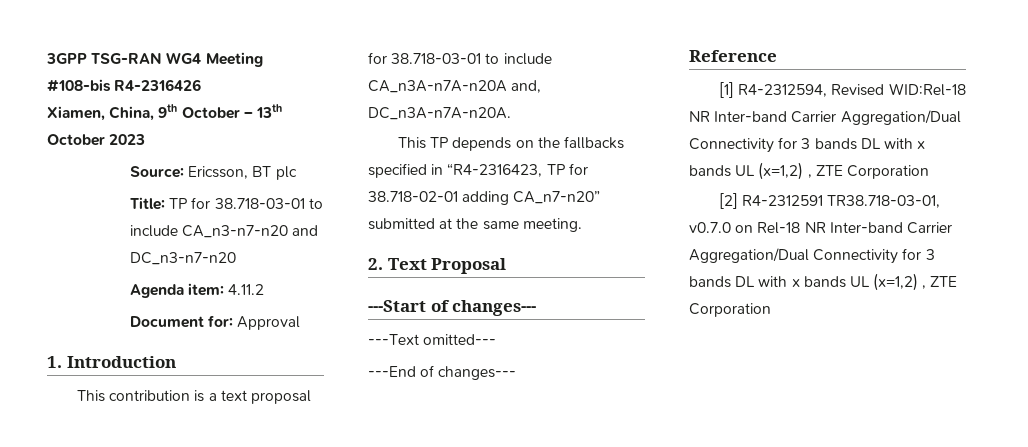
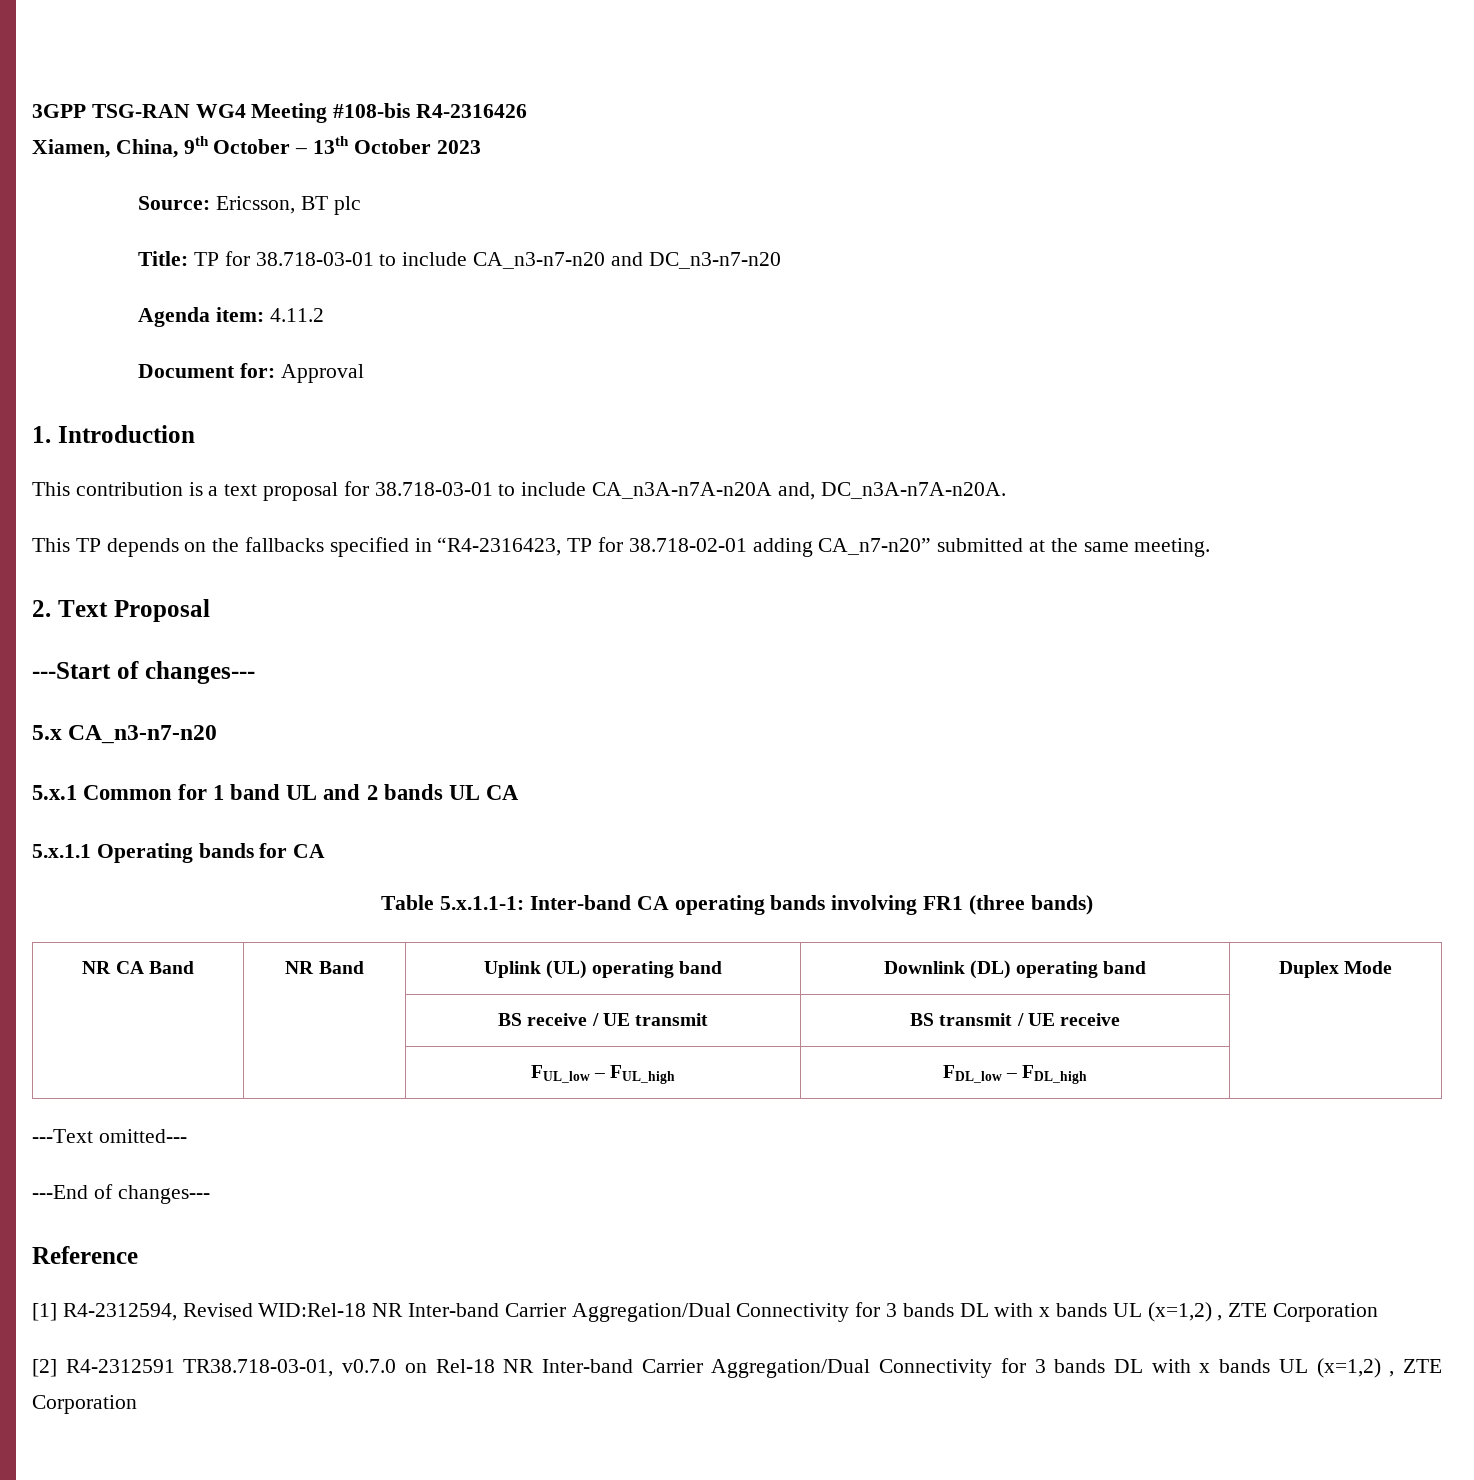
(537, 308) none -> [32,725,218,744] [32,784,519,800] [32,843,326,863] [381,895,1093,915] [82,961,194,974] [285,961,364,974] [483,960,723,979] [883,960,1147,979] [1278,961,1393,978] [497,1013,709,1026] [909,1013,1121,1026] [530,1065,676,1084] [942,1065,1088,1084] // 5.x CA_n3-n7-n20 // 5.x.1 Common for 1 band UL and 2 bands UL CA // 5.x.1.1 Operating bands for CA // Table 5.x.1.1-1: Inter-band CA operating bands involving FR1 (three bands) // NR CA Band | NR Band | Uplink (UL) operating band | Downlink (DL) operating band | Duplex Mode // | | BS receive / UE transmit | BS transmit / UE receive | // | | FUL_low – FUL_high | FDL_low – FDL_high |

